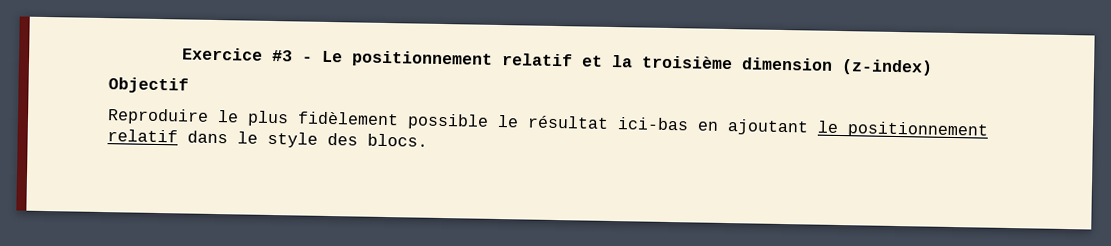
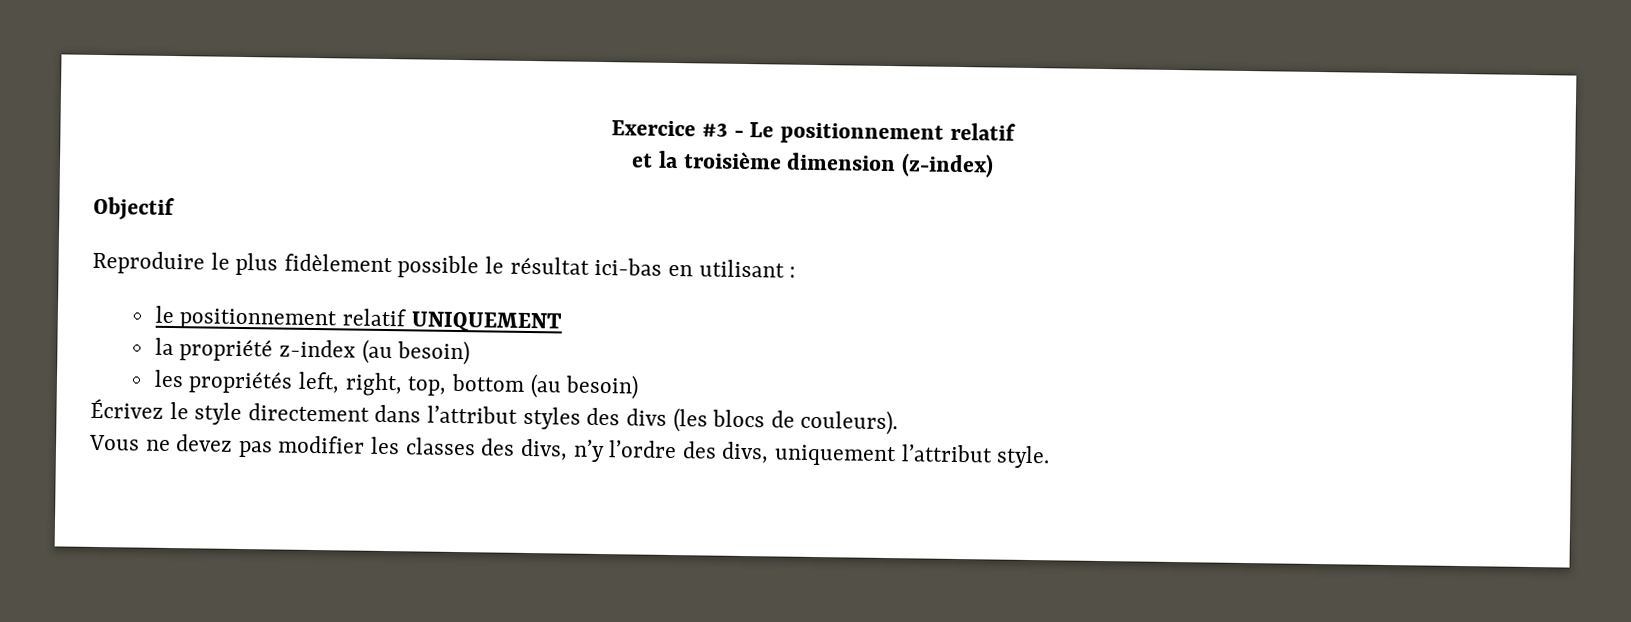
(573, 60) none -> (1016, 131) //
[727,119,809,136] ajoutant -> [698,259,797,278] utilisant : //
[187,130,428,148] dans le style des blocs. -> [410,311,562,333] [154,337,471,366] [153,369,640,400] [90,398,899,436] [88,434,1051,469] UNIQUEMENT // la propriété z-index (au besoin) // les propriétés left, right, top, bottom (au besoin) // Écrivez le style directement dans l’attribut styles des divs (les blocs de couleurs). // Vous ne devez pas modifier les classes des divs, n’y l’ordre des divs, uniquement l’attribut style.

